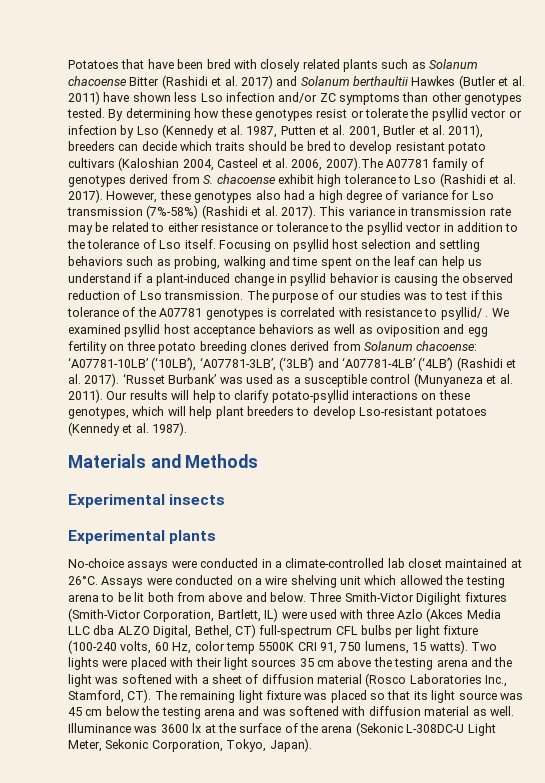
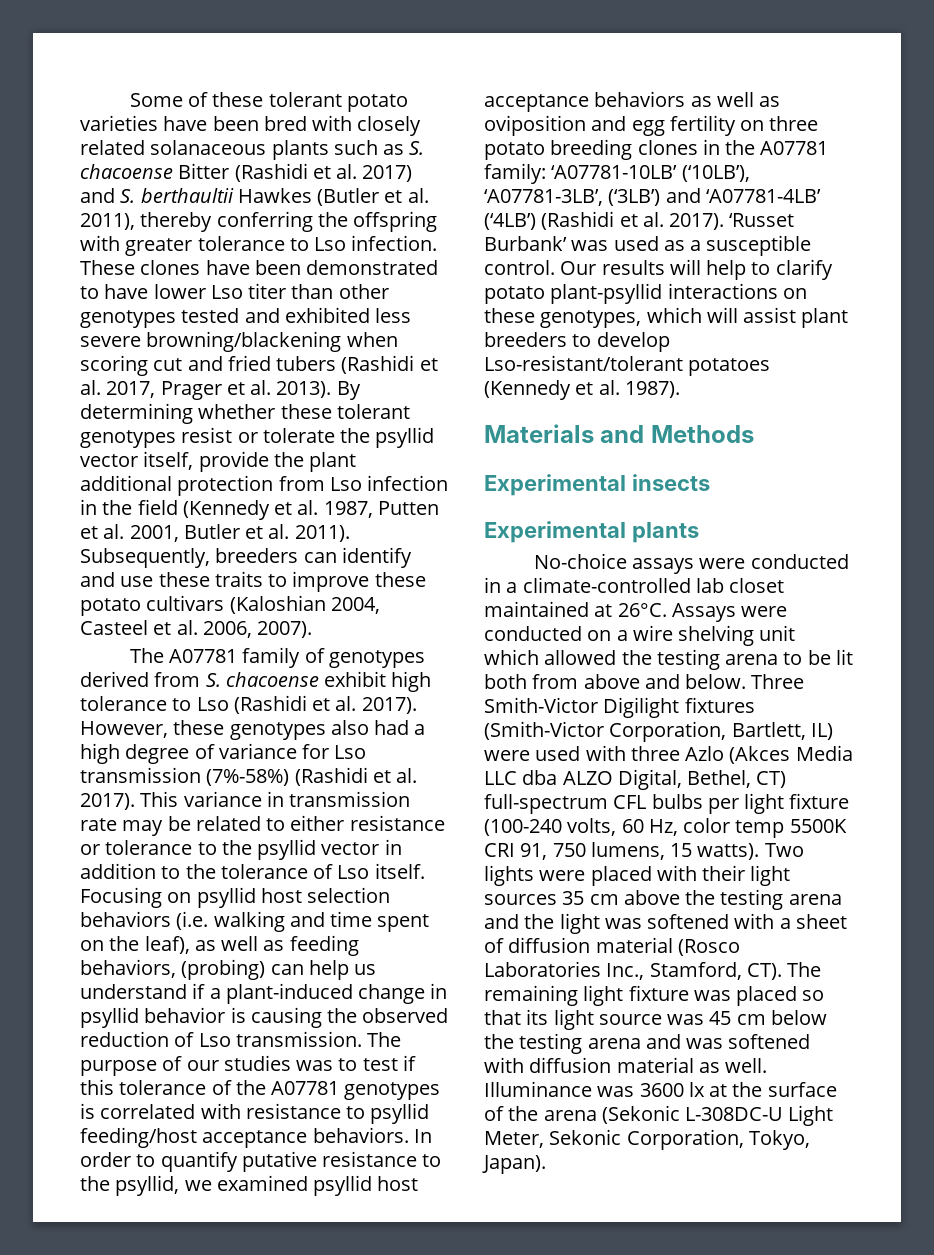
[68,59,145,69] Potatoes that -> [129,92,408,112] [80,115,158,131] Some of these tolerant potato varieties
(340, 64) none -> [150,140,267,155] solanaceous
[429,59,479,69] Solanum -> [409,141,425,155] S.
[300,76,350,86] Solanum -> [120,189,136,203] S.
[68,91,523,105] [67,108,252,121] 2011) have shown less Lso infection and/or ZC symptoms than other genotypes tested. By determining how these -> [80,211,438,232] [80,235,438,256] [80,260,439,275] [80,283,389,299] [80,307,412,328] [80,331,398,352] [80,355,438,376] [80,380,361,400] [80,403,410,424] 2011), thereby conferring the offspring with greater tolerance to Lso infection. These clones have been demonstrated to have lower Lso titer than other genotypes tested and exhibited less severe browning/blackening when scoring cut and fried tubers (Rashidi et al. 2017, Prager et al. 2013). By determining whether these tolerant
[508,110,522,118] [68,125,159,138] or infection by Lso -> [143,451,357,472] [80,475,449,496] [80,499,178,515] itself, provide the plant additional protection from Lso infection in the field
[448,124,484,138] [68,141,445,154] 2011), breeders can decide which traits should be bred to develop resistant -> [294,525,350,542] [80,547,412,568] [80,571,426,592] 2011). Subsequently, breeders can identify and use these traits to improve these
[325,157,383,171] 2007).The -> [257,621,313,638] [129,648,164,663] 2007). // The
[414,239,481,252] [68,256,221,269] and settling behaviors such as probing, -> [80,911,209,930] behaviors (i.e.
[393,256,415,266] leaf -> [144,935,359,956] [80,959,266,980] leaf), as well as feeding behaviors, (probing)
[440,307,509,320] psyllid/ . We -> [370,1103,430,1124] [80,1127,432,1148] [80,1151,442,1172] [80,1175,212,1196] psyllid feeding/host acceptance behaviors. In order to quantify putative resistance to the psyllid, we
[290,341,478,351] derived from Solanum chacoense: -> [702,139,829,155] [484,163,546,184] in the A07781 family:
[370,373,513,387] [68,389,103,403] control (Munyaneza et al. 2011). -> [484,260,555,275] control.
[271,390,349,403] potato-psyllid -> [484,283,663,304] potato plant-psyllid
[189,406,213,419] help -> [743,307,797,323] assist
[359,407,433,416] Lso-resistant -> [484,355,683,371] Lso-resistant/tolerant

